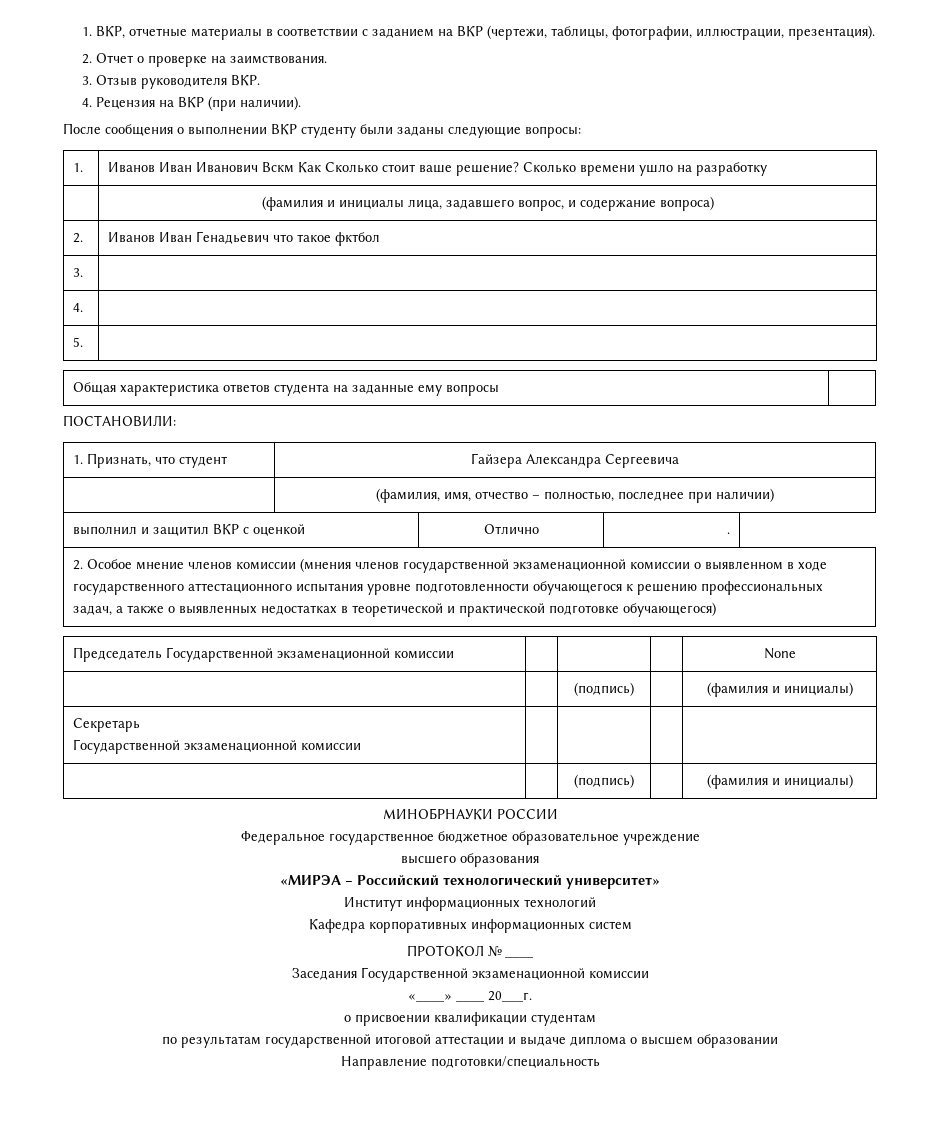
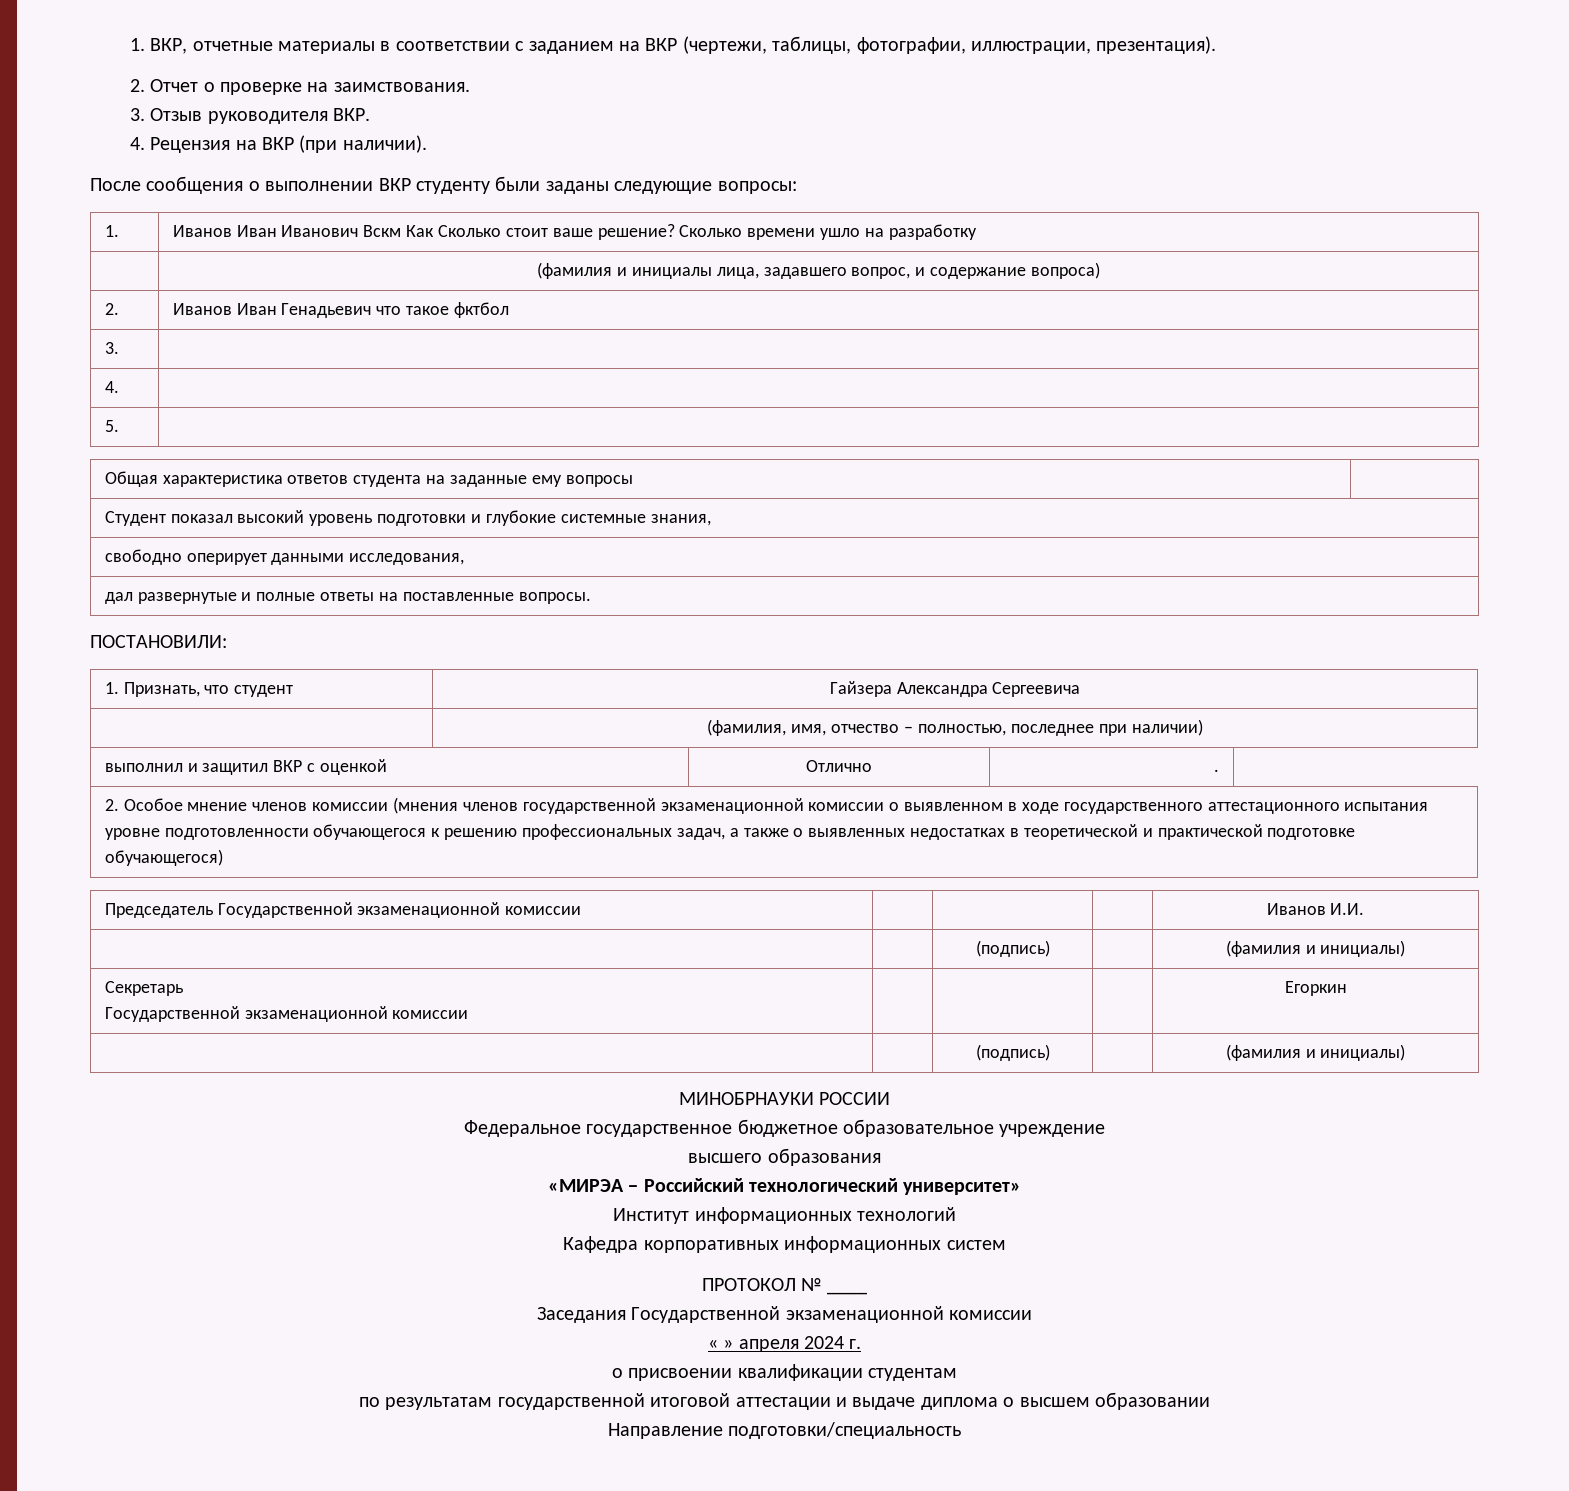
(500, 390) none -> [104,510,711,526] [104,549,465,565] [104,592,591,604] // Студент показал высокий уровень подготовки и глубокие системные знания, // свободно оперирует данными исследования, // дал развернутые и полные ответы на поставленные вопросы.
[763,648,796,659] | None -> [1266,903,1365,915] | Иванов И.И.
(362, 747) none -> [1284,981,1347,996] Егоркин
[408,991,532,1002] «____» ____ 20___г. -> [707,1336,862,1352] « » апреля 2024 г.

